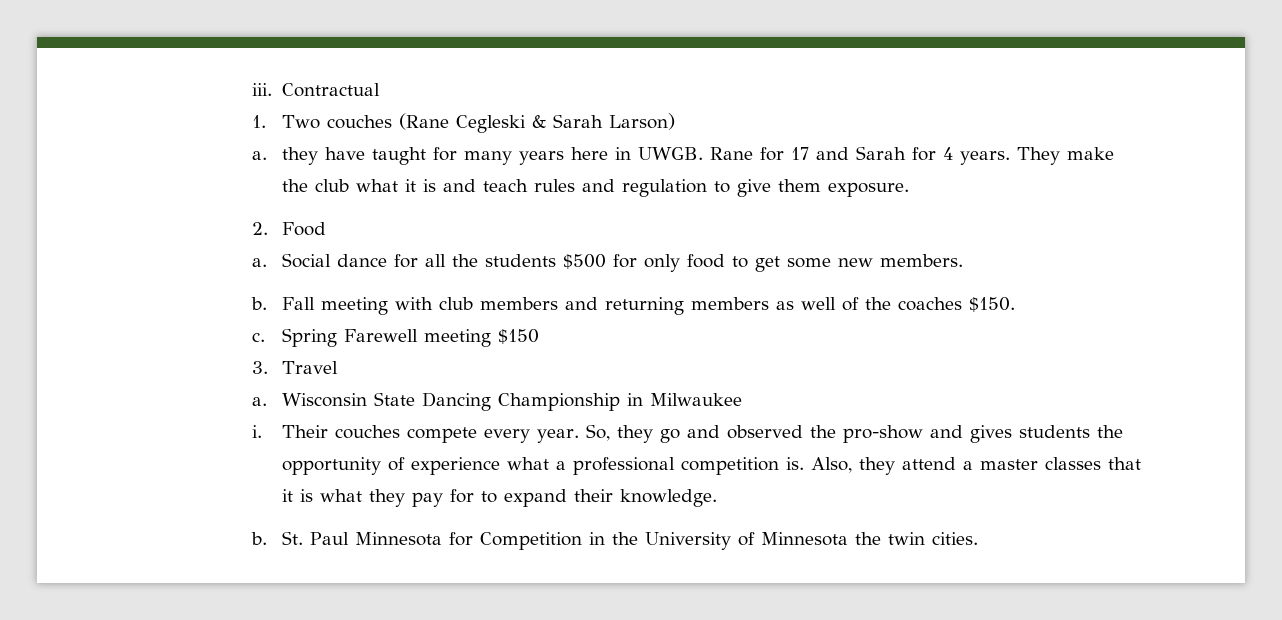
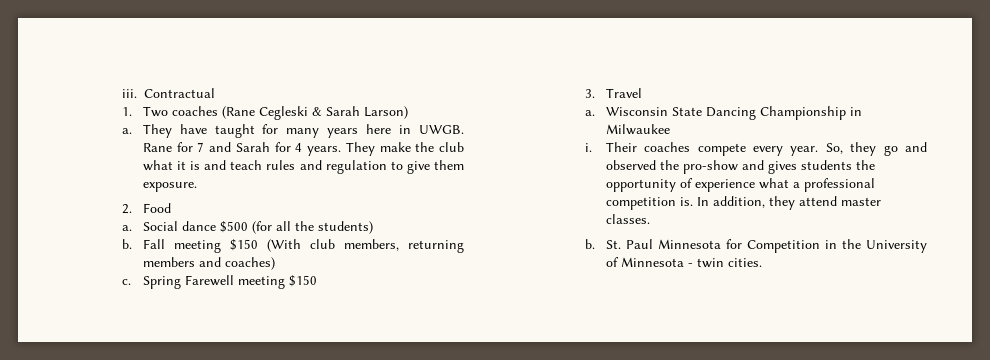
[327,115,393,129] couches -> [171,106,218,116] coaches
[282,147,319,165] they -> [142,124,172,138] They
[791,147,810,160] 17 -> [197,142,205,152] 7
[394,254,964,272] [251,297,1016,315] for all the students $500 for only food to get some new members. // b. Fall meeting with club members and returning members as well of the coaches $150. -> [219,221,373,234] [122,239,465,253] [142,257,275,270] $500 (for all the students) // b. Fall meeting $150 (With club members, returning members and coaches)
[335,425,401,439] couches -> [644,142,691,152] coaches
[811,457,1142,475] [282,489,718,507] Also, they attend a master classes that it is what they pay for to expand their knowledge. -> [696,196,881,210] [605,214,650,224] In addition, they attend master classes.
[855,532,882,545] the -> [687,263,693,267] -

